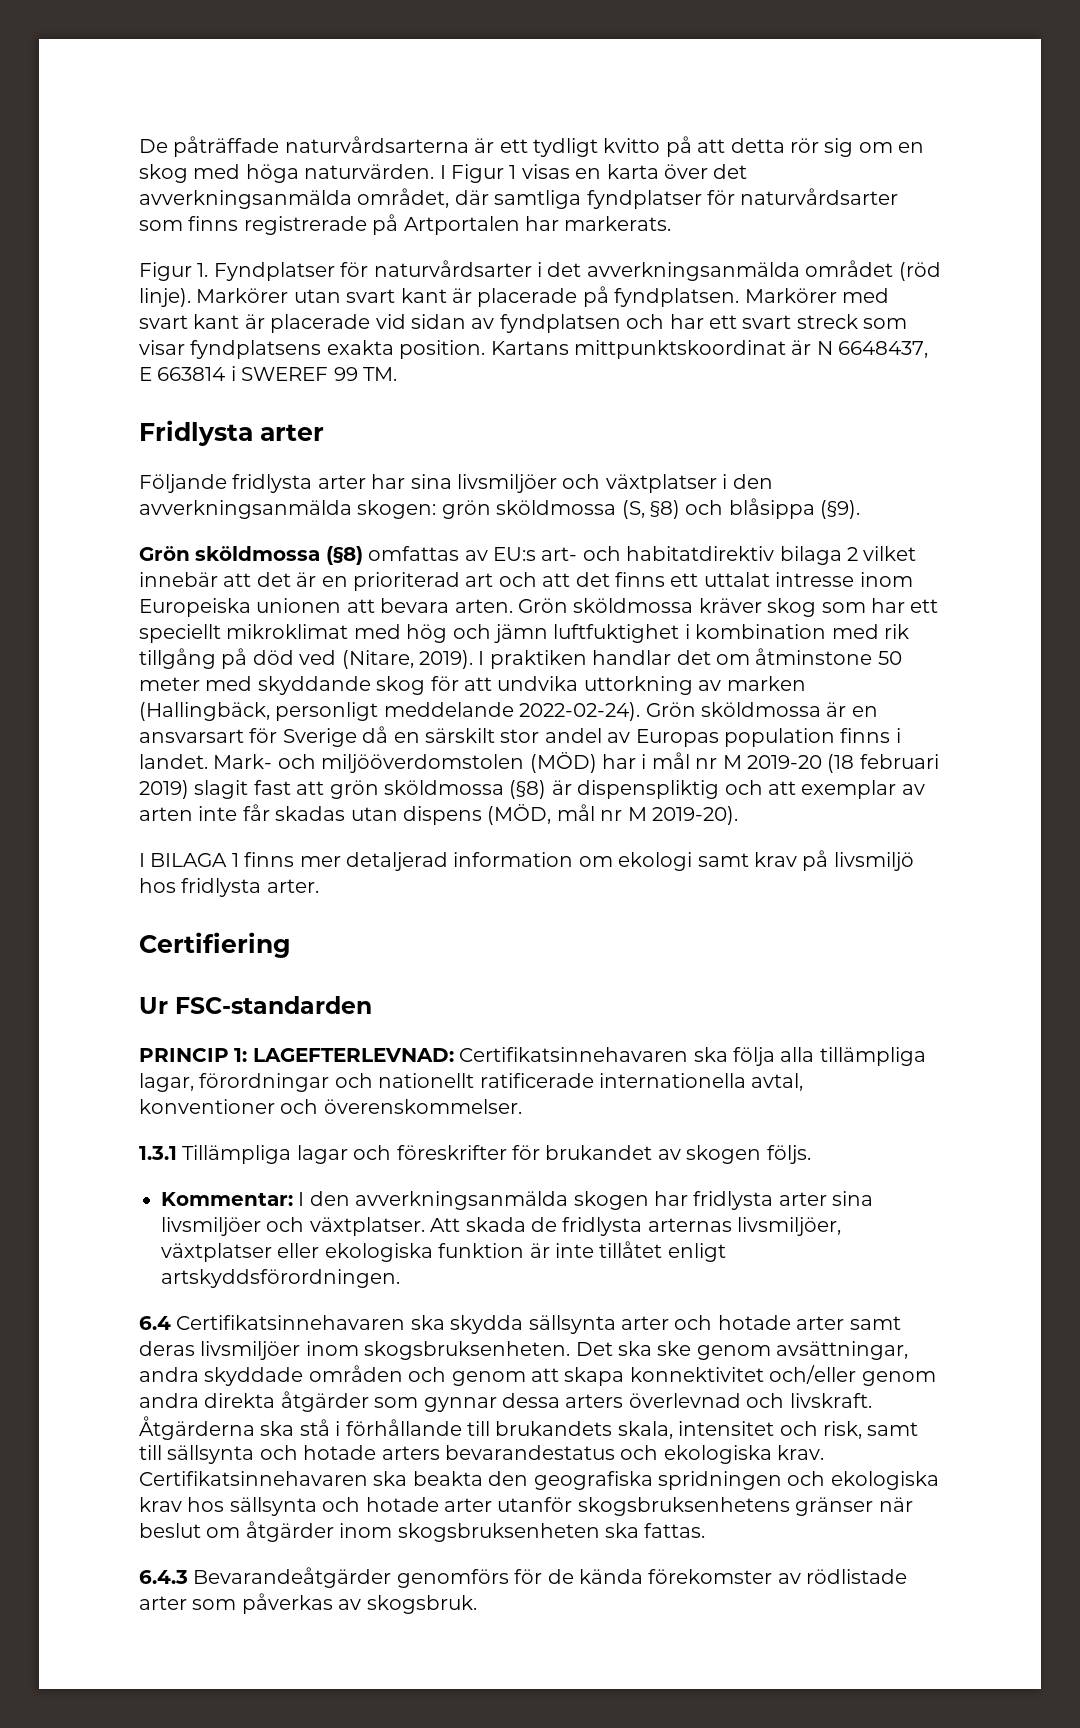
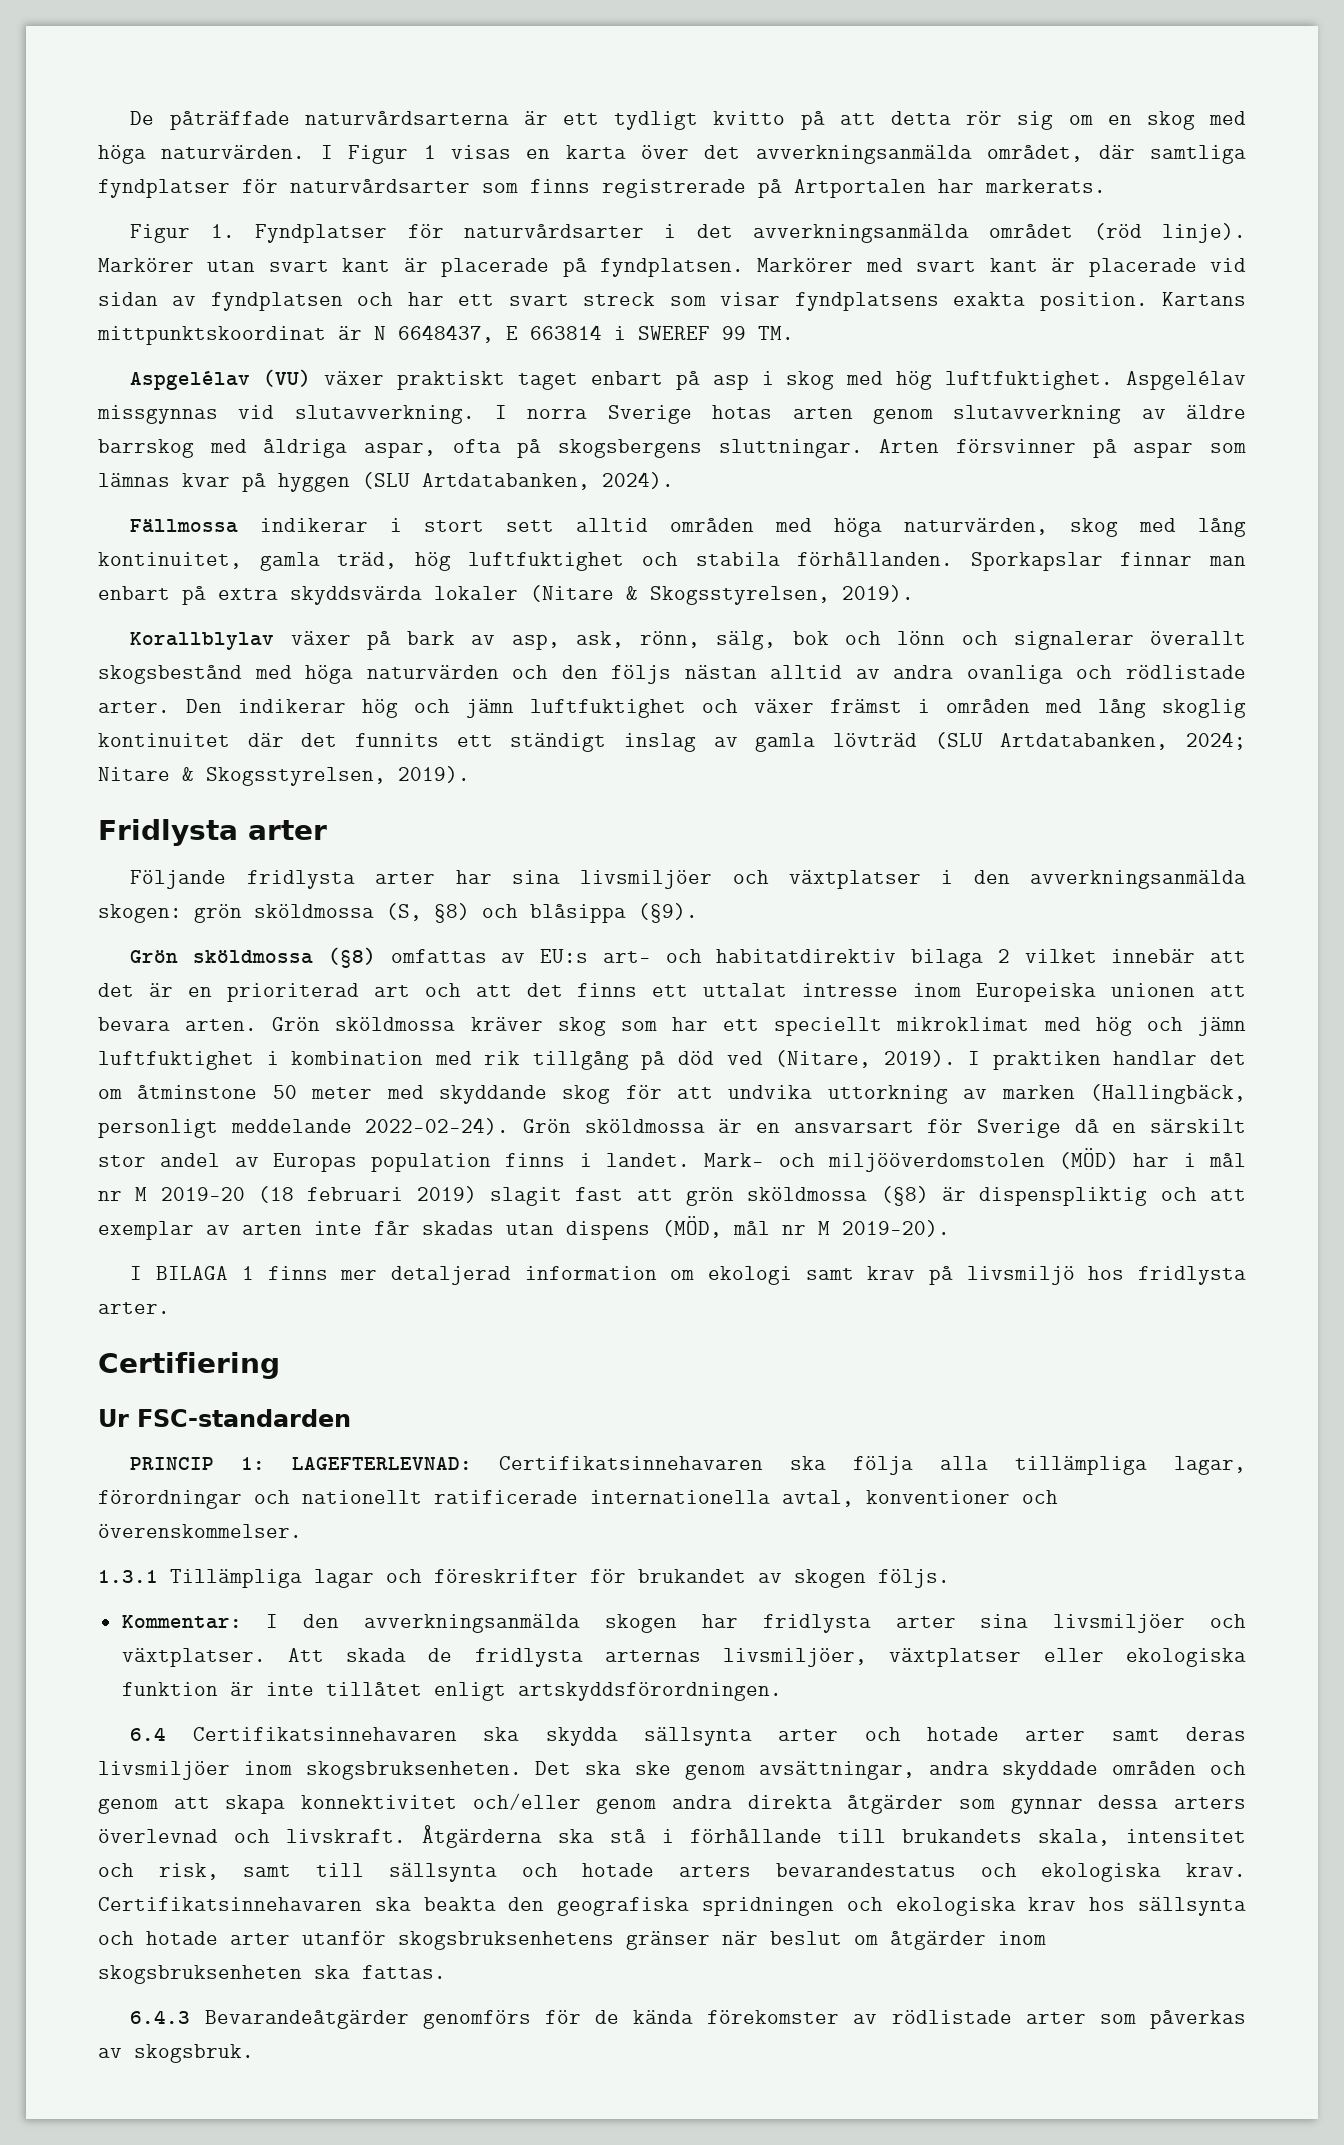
(397, 374) none -> [130,369,1246,390] [97,405,1246,424] [98,439,1246,458] [98,472,674,492] [130,518,1246,537] [98,552,1246,571] [98,585,914,605] [130,631,1246,650] [98,665,1246,684] [98,699,1246,718] [98,732,1246,752] [98,766,470,786] // Aspgelélav (VU) växer praktiskt taget enbart på asp i skog med hög luftfuktighet. Aspgelélav missgynnas vid slutavverkning. I norra Sverige hotas arten genom slutavverkning av äldre barrskog med åldriga aspar, ofta på skogsbergens sluttningar. Arten försvinner på aspar som lämnas kvar på hyggen (SLU Artdatabanken, 2024). // Fällmossa indikerar i stort sett alltid områden med höga naturvärden, skog med lång kontinuitet, gamla träd, hög luftfuktighet och stabila förhållanden. Sporkapslar finnar man enbart på extra skyddsvärda lokaler (Nitare & Skogsstyrelsen, 2019). // Korallblylav växer på bark av asp, ask, rönn, sälg, bok och lönn och signalerar överallt skogsbestånd med höga naturvärden och den följs nästan alltid av andra ovanliga och rödlistade arter. Den indikerar hög och jämn luftfuktighet och växer främst i områden med lång skoglig kontinuitet där det funnits ett ständigt inslag av gamla lövträd (SLU Artdatabanken, 2024; Nitare & Skogsstyrelsen, 2019).

